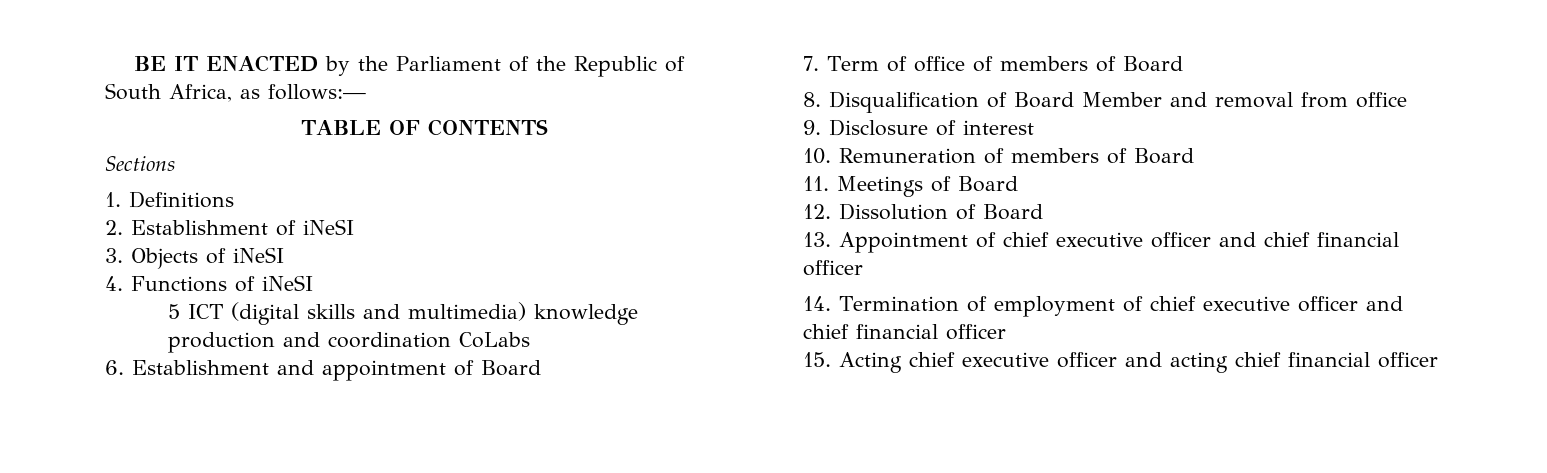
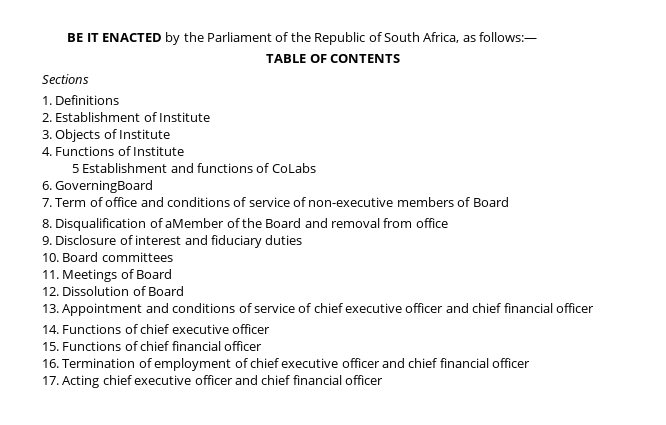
[303,219,354,235] iNeSI -> [159,112,211,122] Institute
[233,247,284,263] iNeSI -> [119,129,171,139] Institute
[262,275,313,291] iNeSI -> [133,146,185,156] Institute
[188,302,639,325] [168,332,531,353] [105,360,541,381] [803,56,993,72] ICT (digital skills and multimedia) knowledge production and coordination CoLabs // 6. Establishment and appointment of Board // 7. Term of office of -> [82,163,316,173] [42,180,154,193] [42,197,394,207] Establishment and functions of CoLabs // 6. GoverningBoard // 7. Term of office and conditions of service of non-executive
[1014,92,1162,108] Board Member -> [165,218,302,228] aMember of the Board
[803,148,1194,164] // 10. Remuneration of members of Board -> [184,235,303,248] [42,252,173,262] and fiduciary duties // 10. Board committees
(968, 242) none -> [145,303,295,313] and conditions of service
(831, 303) none -> [62,324,270,334] [42,341,262,351] [42,359,59,368] Functions of chief executive officer // 15. Functions of chief financial officer // 16.
[803,352,831,367] 15. -> [42,376,59,385] 17.
[1170,352,1228,373] acting -> (258, 380) none

